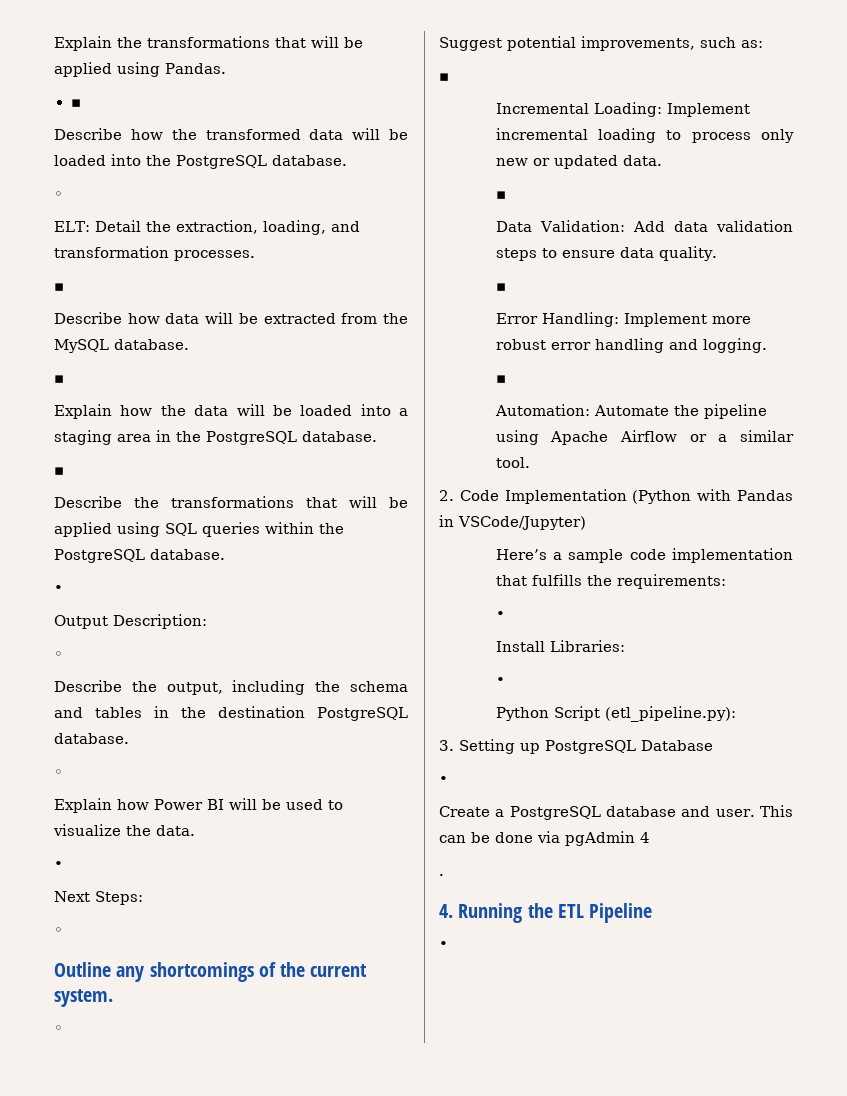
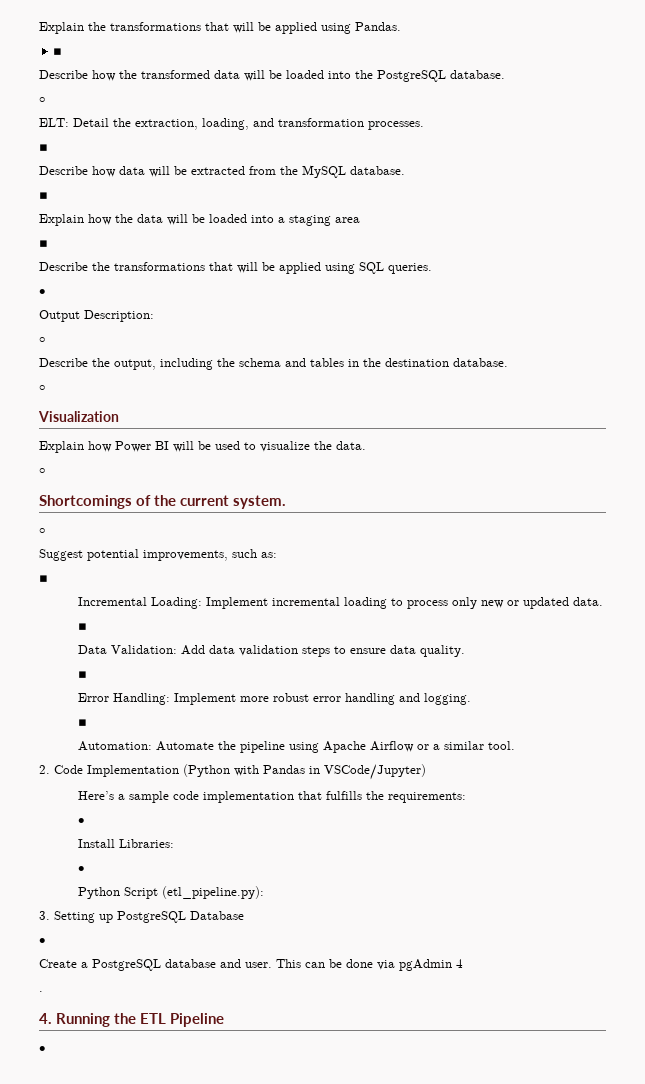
[156,430,377,445] in the PostgreSQL database. -> (360, 220) none
[202,522,344,537] [54,549,225,563] queries within the PostgreSQL database. -> [388,263,432,274] queries.
[317,707,408,721] [54,733,129,744] [54,769,63,777] PostgreSQL database. // ◦ -> [453,358,508,367] [39,385,46,391] [38,411,119,422] database. // ◦ // Visualization
[54,861,63,869] [54,891,143,905] [54,927,63,935] [54,962,254,982] • // Next Steps: // ◦ // Outline any shortcomings -> [39,468,46,474] [39,495,132,509] ◦ // Shortcomings

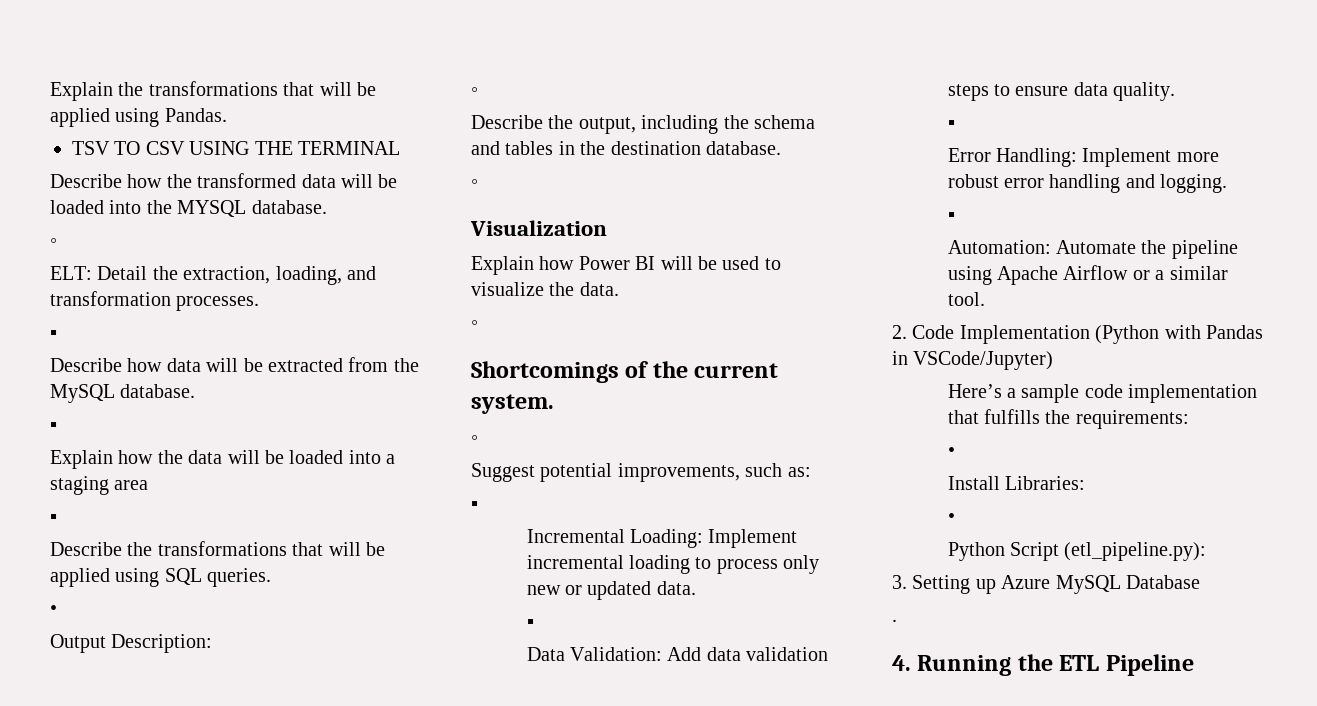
[53,48,63,55] ▪ -> [72,141,400,155] TSV TO CSV USING THE TERMINAL
[377,70,446,82] PostgreSQL -> [177,200,247,217] MYSQL
[117,911,186,923] PostgreSQL -> [1001,575,1121,594] Azure MySQL
[39,938,46,944] [39,959,463,971] // • // Create a PostgreSQL database and user. This can be done via pgAdmin 4 -> (1200, 582) none
[39,1046,46,1052] // • -> (1194, 665) none

